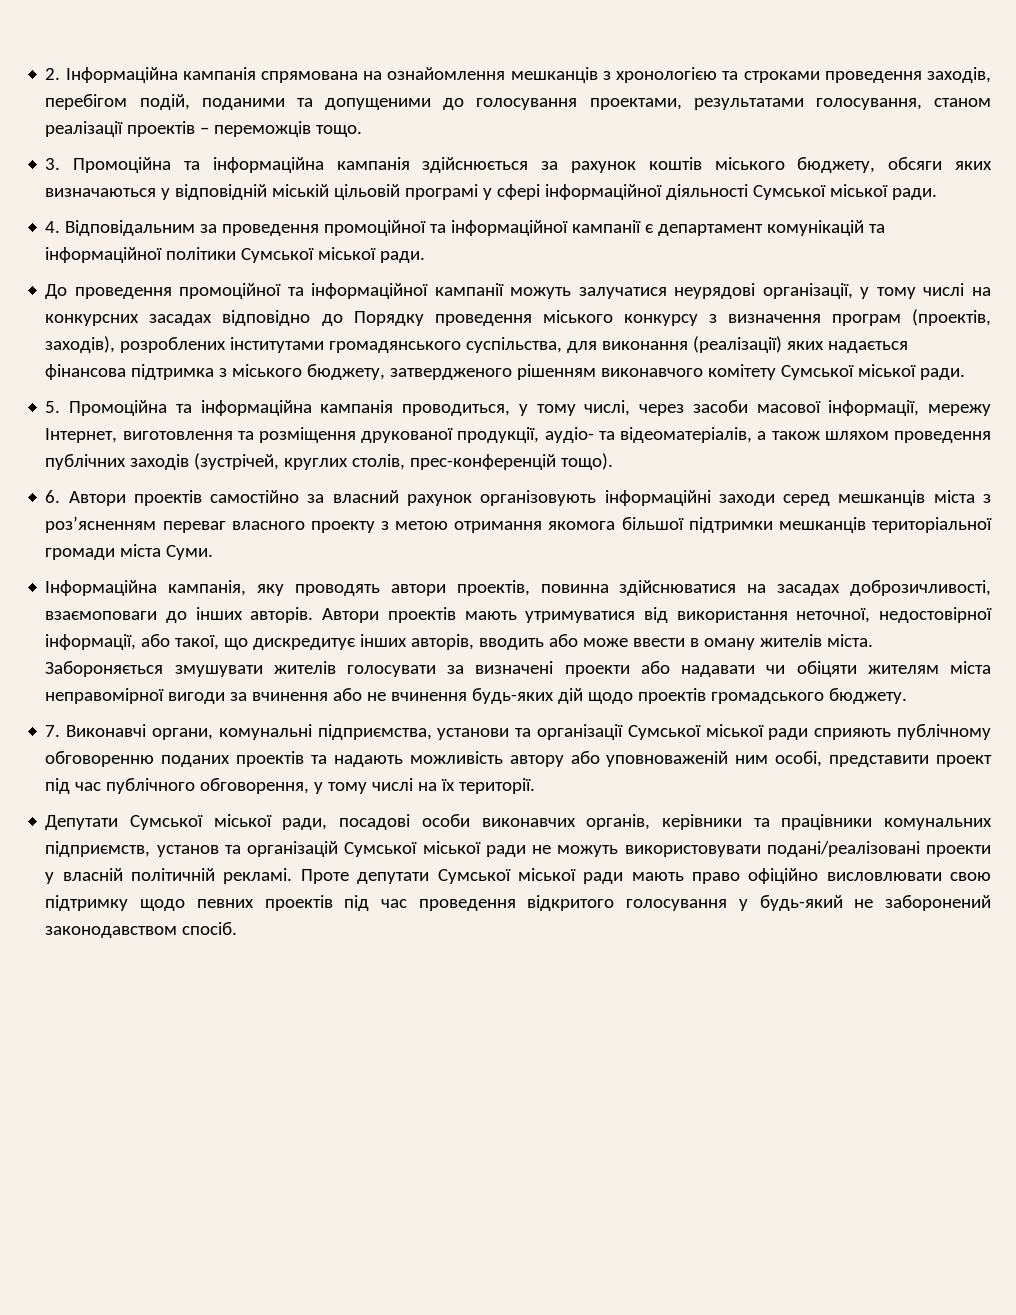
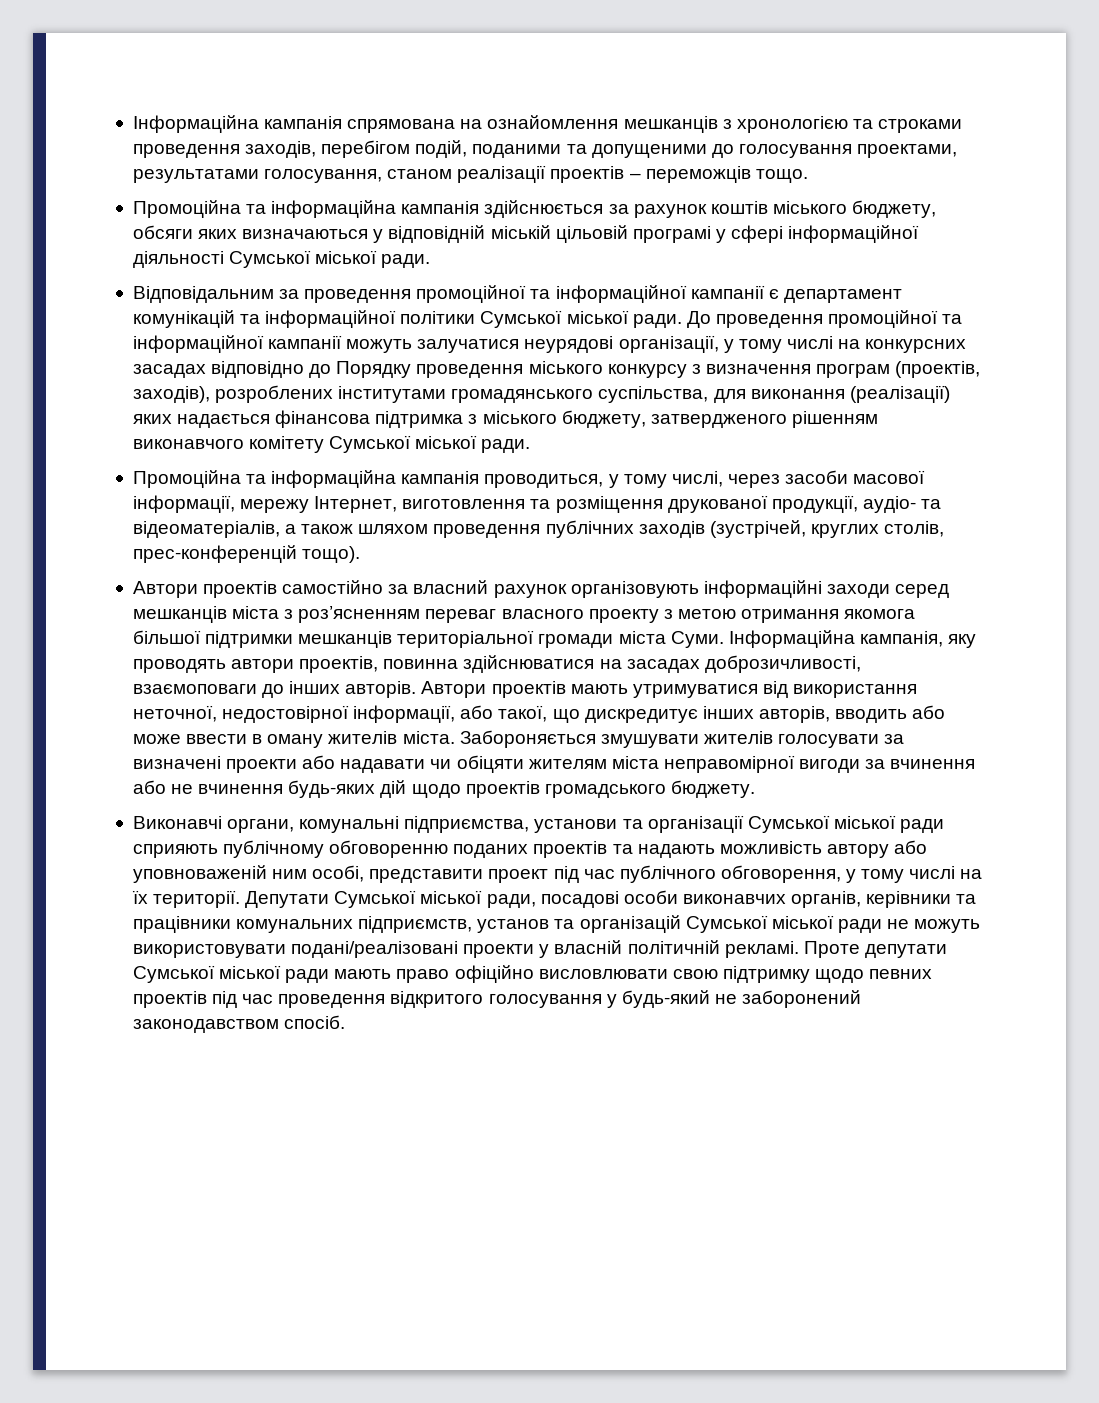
[45,68,61,80] 2. -> (132, 124) none
[45,158,61,170] 3. -> (808, 176) none
[45,221,61,233] 4. -> (431, 261) none
(426, 257) // -> (682, 321) none
[45,401,61,413] 5. -> (531, 446) none
[45,490,61,503] 6. -> (361, 554) none
(214, 552) // -> (724, 639) none
[45,725,61,737] 7. -> (755, 789) none
(536, 786) // -> (241, 899) none

